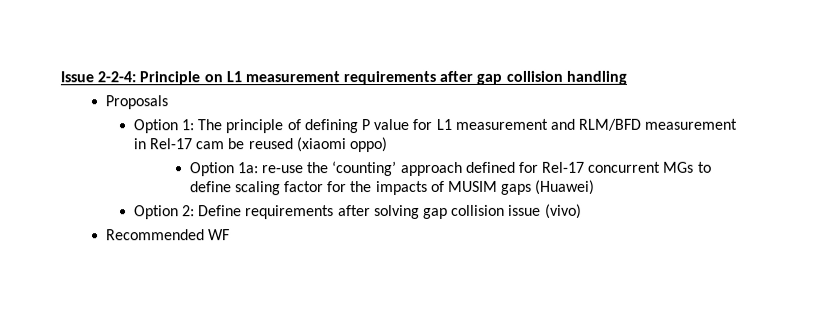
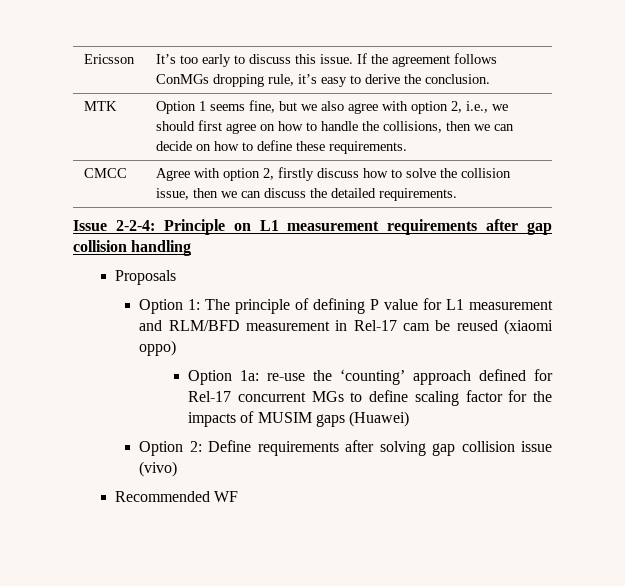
(60, 77) none -> [83,54,135,64] [155,53,497,67] [155,74,490,87] [83,101,117,111] [155,100,508,114] [155,120,514,134] [155,140,407,154] [83,168,127,178] [155,167,511,181] [155,188,457,201] Ericsson | It’s too early to discuss this issue. If the agreement follows ConMGs dropping rule, it’s easy to derive the conclusion. // MTK | Option 1 seems fine, but we also agree with option 2, i.e., we should first agree on how to handle the collisions, then we can decide on how to define these requirements. // CMCC | Agree with option 2, firstly discuss how to solve the collision issue, then we can discuss the detailed requirements. //

